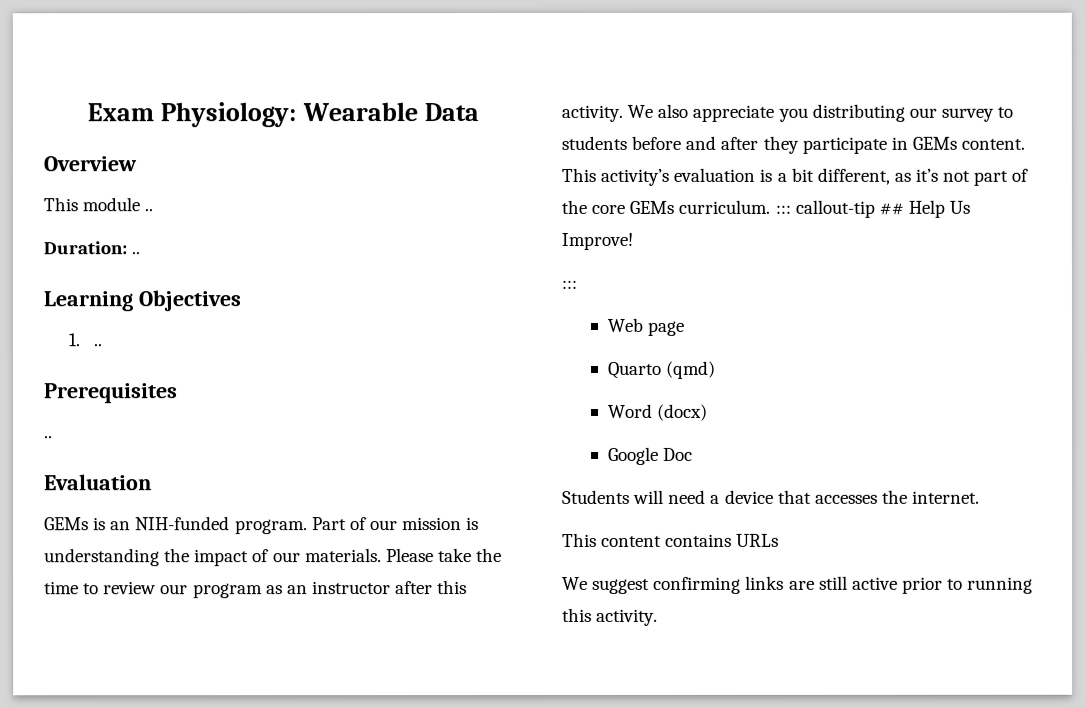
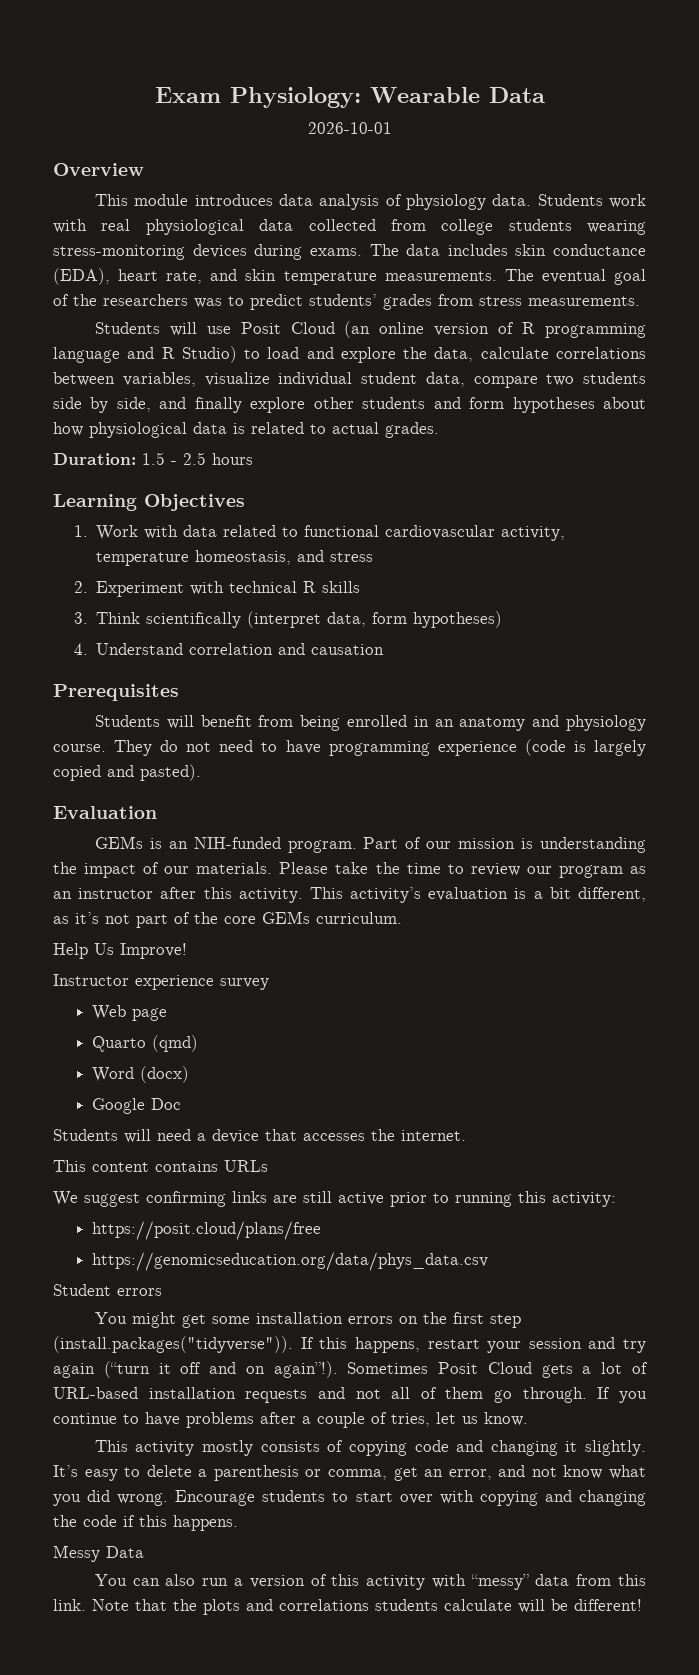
(479, 112) none -> [307,122,392,134] // 2026-10-01
[144,208,154,212] [43,241,141,255] [43,290,241,312] [67,333,102,347] [44,383,178,404] [44,435,53,439] .. // Duration: .. // Learning Objectives // 1. .. // Prerequisites // .. -> [194,194,647,210] [53,219,646,235] [53,244,646,260] [53,268,646,285] [53,294,640,310] [94,321,646,338] [53,346,646,363] [53,372,646,388] [53,397,646,413] [53,422,439,438] [53,452,253,465] [53,494,245,511] [73,525,566,541] [96,550,374,566] [73,581,361,597] [73,611,503,628] [73,643,385,655] [53,684,179,701] [94,715,647,731] [53,739,646,756] [53,764,201,781] introduces data analysis of physiology data. Students work with real physiological data collected from college students wearing stress-monitoring devices during exams. The data includes skin conductance (EDA), heart rate, and skin temperature measurements. The eventual goal of the researchers was to predict students’ grades from stress measurements. // Students will use Posit Cloud (an online version of R programming language and R Studio) to load and explore the data, calculate correlations between variables, visualize individual student data, compare two students side by side, and finally explore other students and form hypotheses about how physiological data is related to actual grades. // Duration: 1.5 - 2.5 hours // Learning Objectives // 1. Work with data related to functional cardiovascular activity, temperature homeostasis, and stress // 2. Experiment with technical R skills // 3. Think scientifically (interpret data, form hypotheses) // 4. Understand correlation and causation // Prerequisites // Students will benefit from being enrolled in an anatomy and physiology course. They do not need to have programming experience (code is largely copied and pasted).
[627,103,1014,122] [561,135,1026,154] We also appreciate you distributing our survey to students before and after they participate in GEMs content. -> (303, 895) none
[774,199,904,218] ::: callout-tip ## -> (402, 918) //
[561,279,577,289] ::: -> [53,974,269,990] Instructor experience survey
[596,608,659,626] activity. -> [552,1192,616,1207] [92,1221,322,1240] [92,1252,489,1271] [53,1284,162,1296] [94,1312,521,1328] [53,1336,646,1353] [53,1361,648,1378] [53,1387,647,1403] [53,1412,528,1428] [94,1440,646,1456] [53,1465,646,1481] [53,1490,646,1506] [53,1515,238,1531] [53,1545,144,1562] [94,1574,646,1590] [53,1599,642,1615] activity: // https://posit.cloud/plans/free // https://genomicseducation.org/data/phys_data.csv // Student errors // You might get some installation errors on the first step (install.packages("tidyverse")). If this happens, restart your session and try again (“turn it off and on again”!). Sometimes Posit Cloud gets a lot of URL-based installation requests and not all of them go through. If you continue to have problems after a couple of tries, let us know. // This activity mostly consists of copying code and changing it slightly. It’s easy to delete a parenthesis or comma, get an error, and not know what you did wrong. Encourage students to start over with copying and changing the code if this happens. // Messy Data // You can also run a version of this activity with “messy” data from this link. Note that the plots and correlations students calculate will be different!

